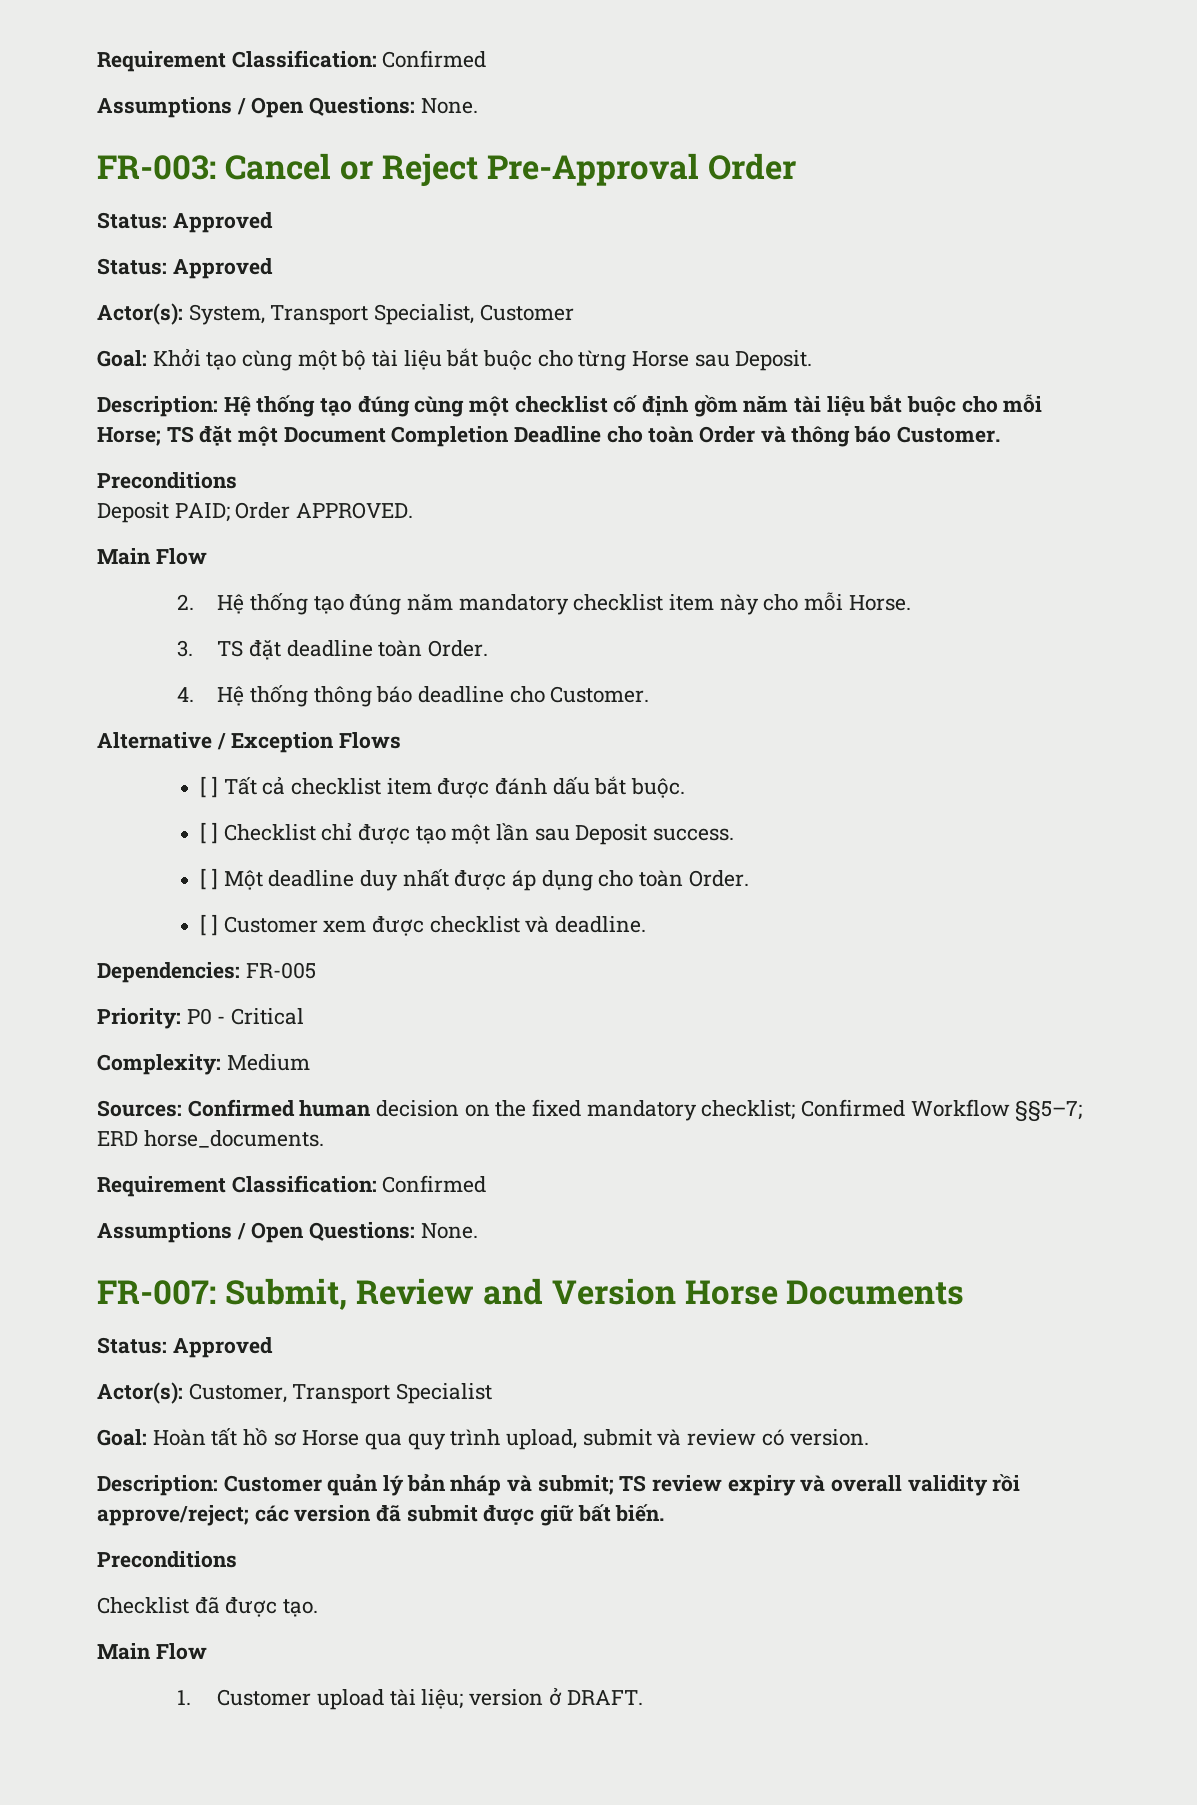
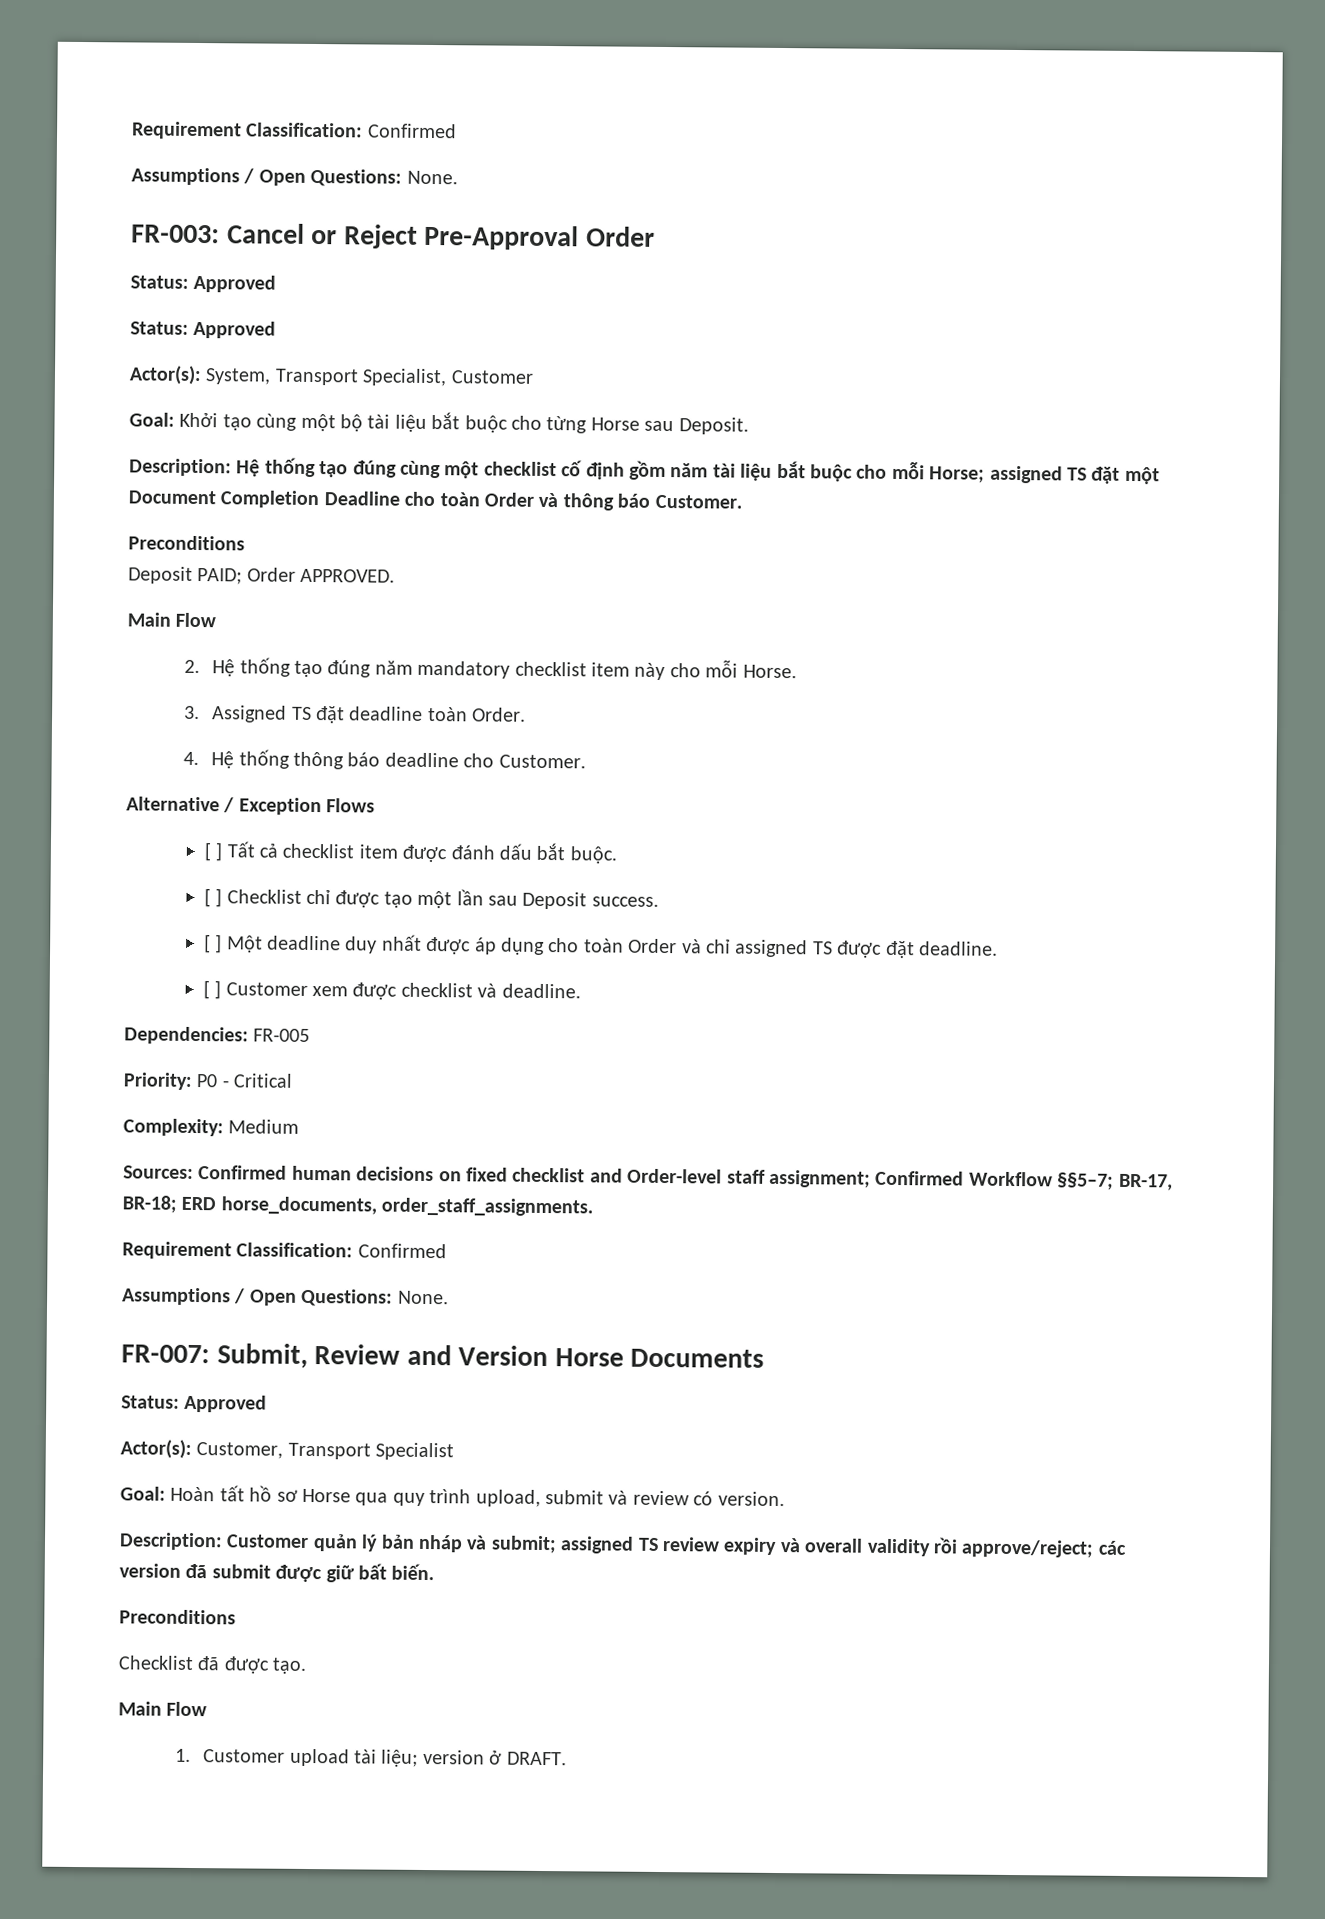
(161, 436) none -> [989,465,1063,484] assigned
(194, 648) none -> [212,705,288,723] Assigned
[688,870,749,887] Order. -> [628,938,999,959] Order và chỉ assigned TS được đặt deadline.
[376,1099,1083,1122] [97,1130,324,1148] decision on the fixed mandatory checklist; Confirmed Workflow §§5–7; ERD horse_documents. -> [356,1166,1173,1191] [122,1195,594,1217] decisions on fixed checklist and Order-level staff assignment; Confirmed Workflow §§5–7; BR-17, BR-18; ERD horse_documents, order_staff_assignments.
(614, 1485) none -> [560,1536,635,1554] assigned

